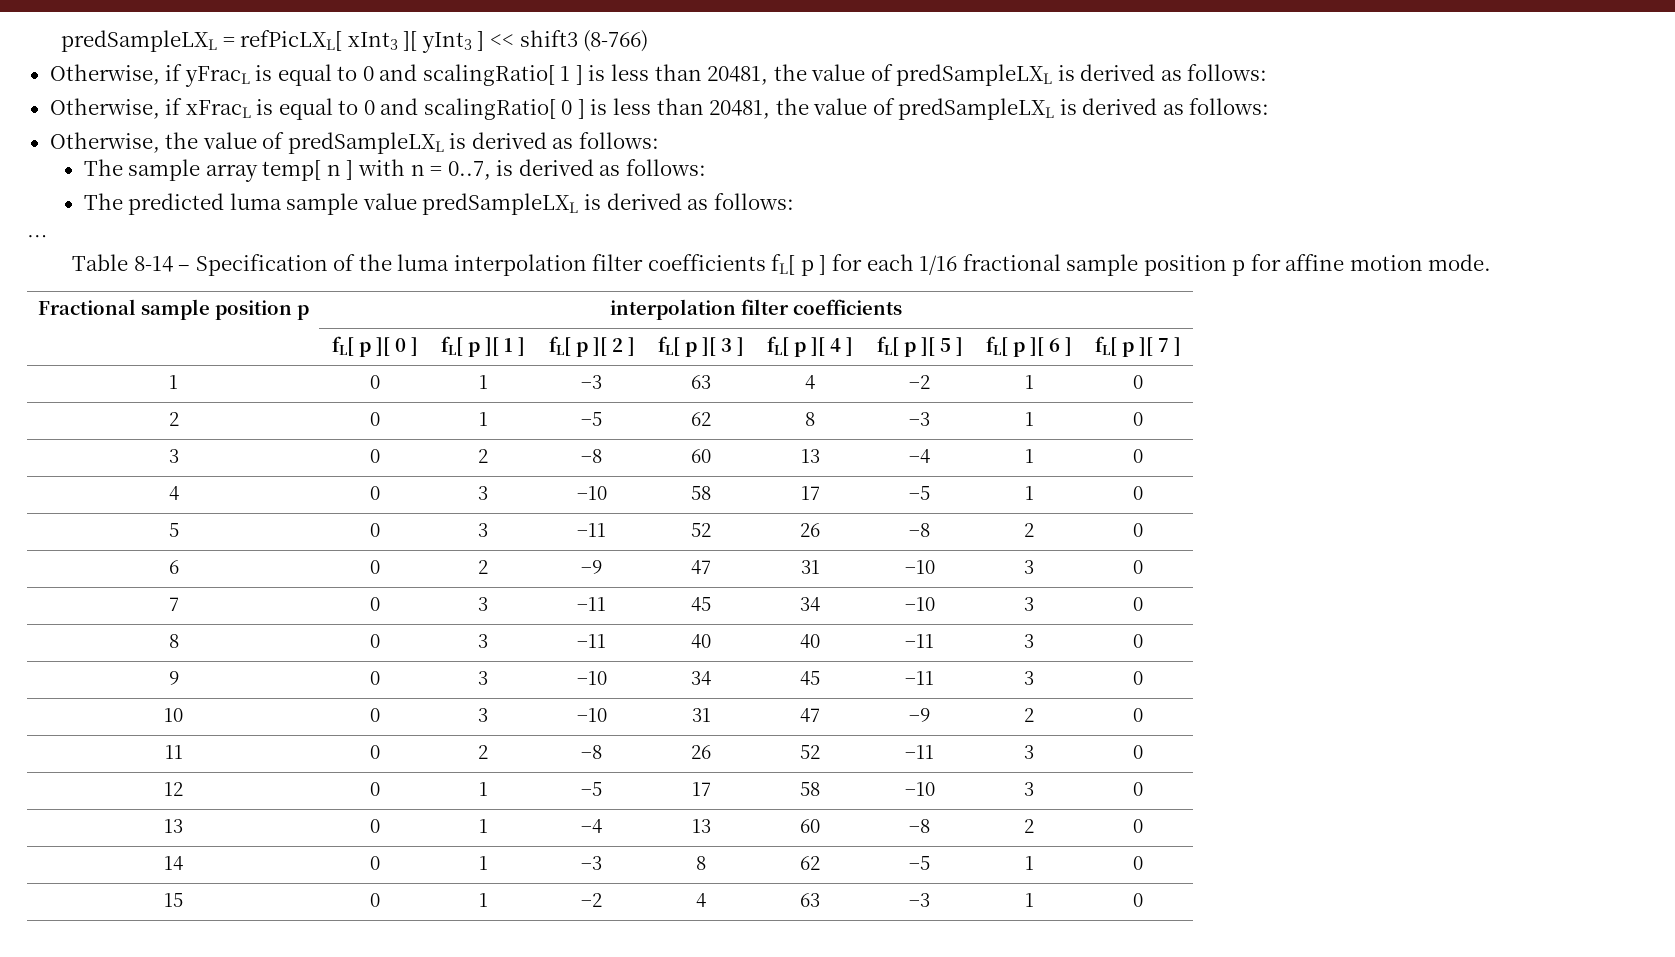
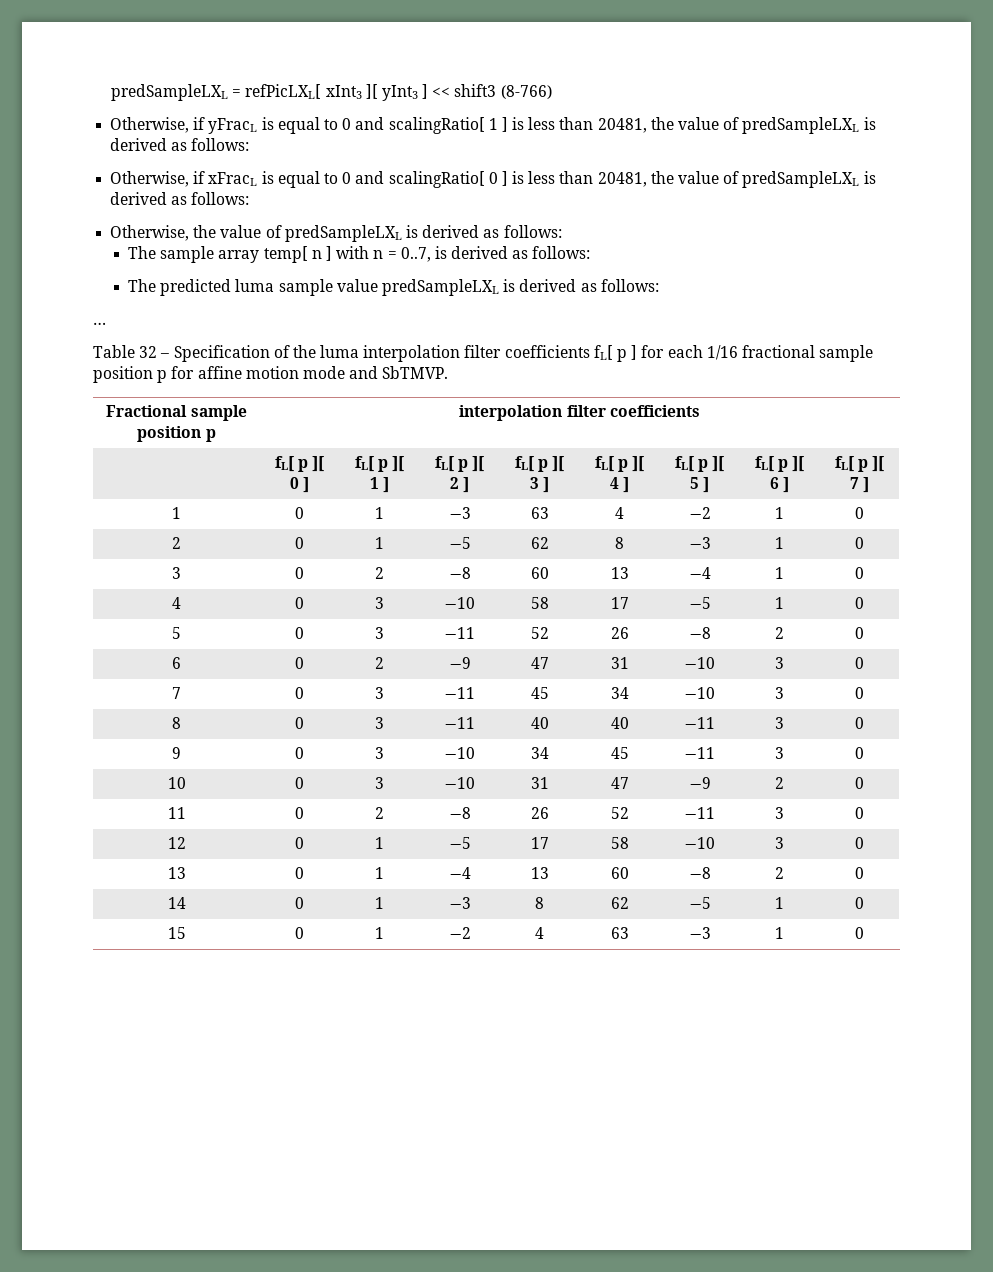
[133,256,173,272] 8-14 -> [139,346,158,358] 32
[1428,254,1492,271] mode. -> [302,366,449,379] mode and SbTMVP.

